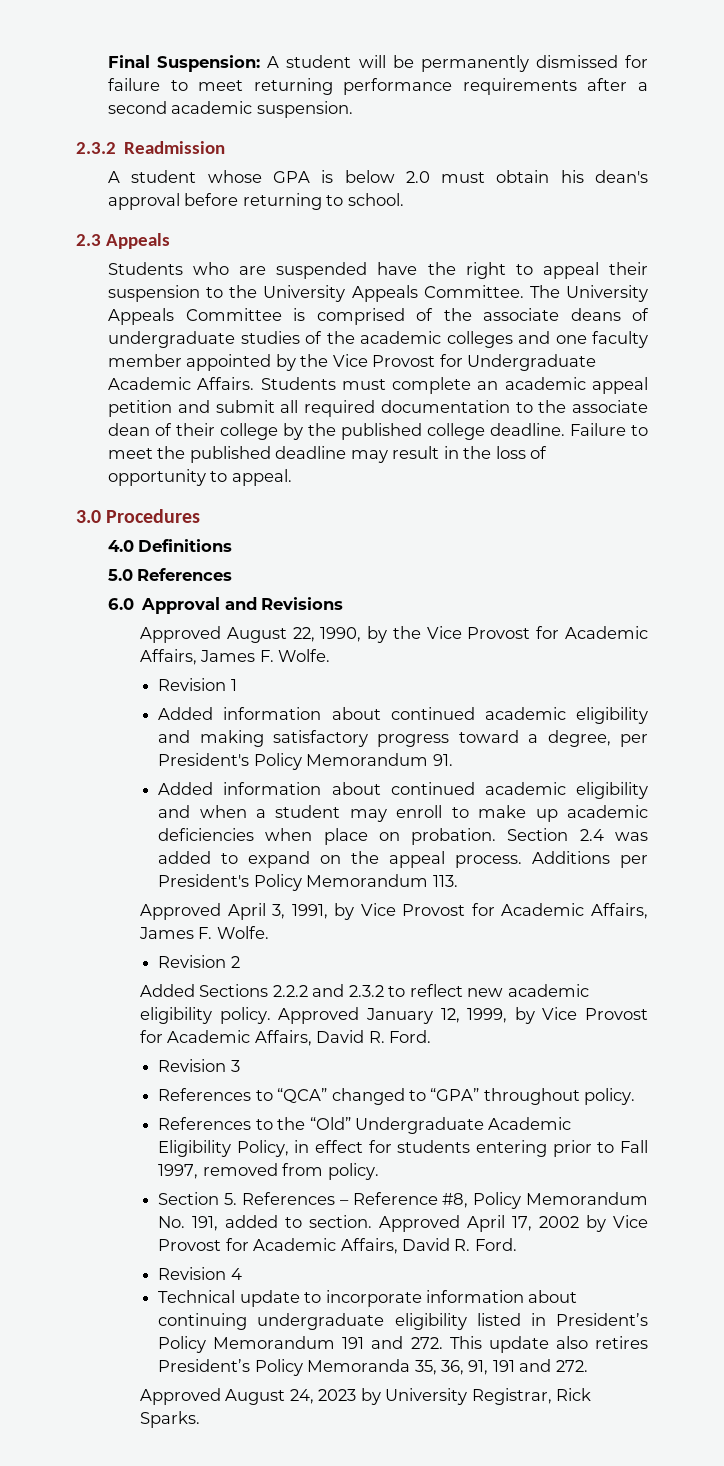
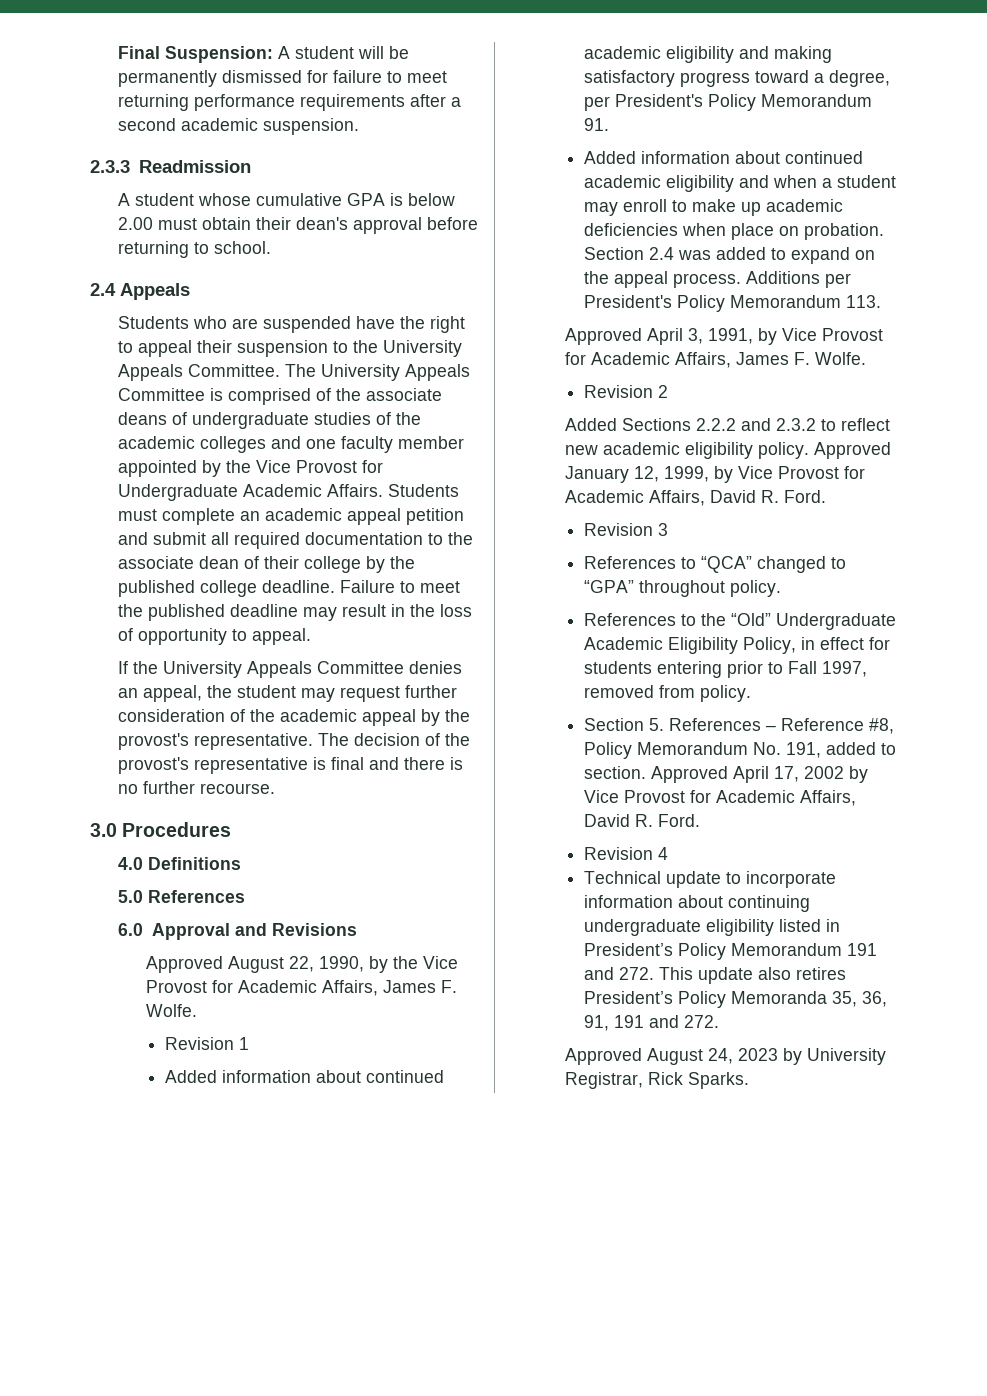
[76,142,116,154] 2.3.2 -> [90,160,130,173] 2.3.3
(262, 176) none -> [255,193,342,206] cumulative
[405,171,430,183] 2.0 -> [117,217,153,230] 2.00
[560,170,584,183] his -> [255,217,291,230] their
[76,234,101,246] 2.3 -> [90,283,116,296] 2.4
(292, 477) none -> [117,661,462,678] [117,685,457,702] [117,709,470,726] [117,733,470,750] [117,757,463,774] [117,781,275,794] // If the University Appeals Committee denies an appeal, the student may request further consideration of the academic appeal by the provost's representative. The decision of the provost's representative is final and there is no further recourse.

